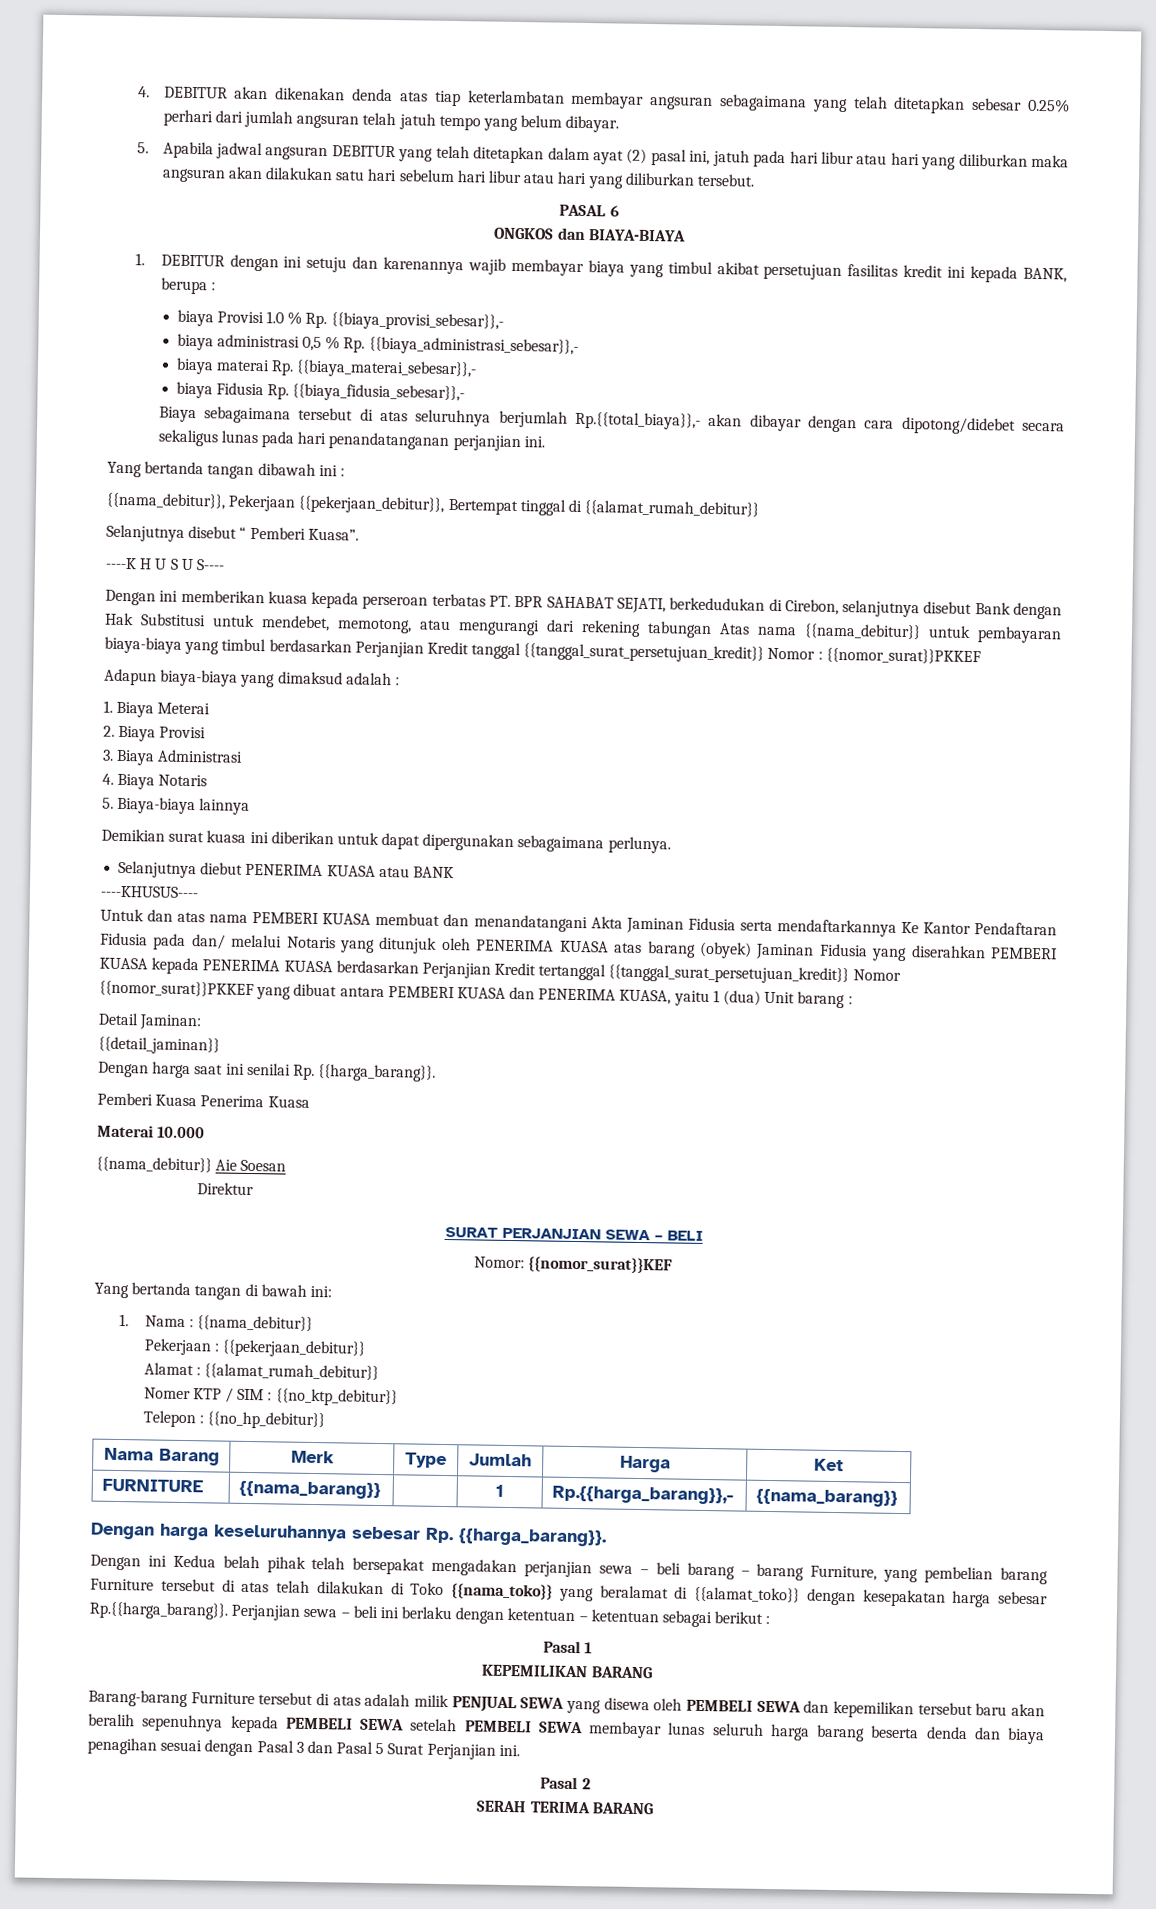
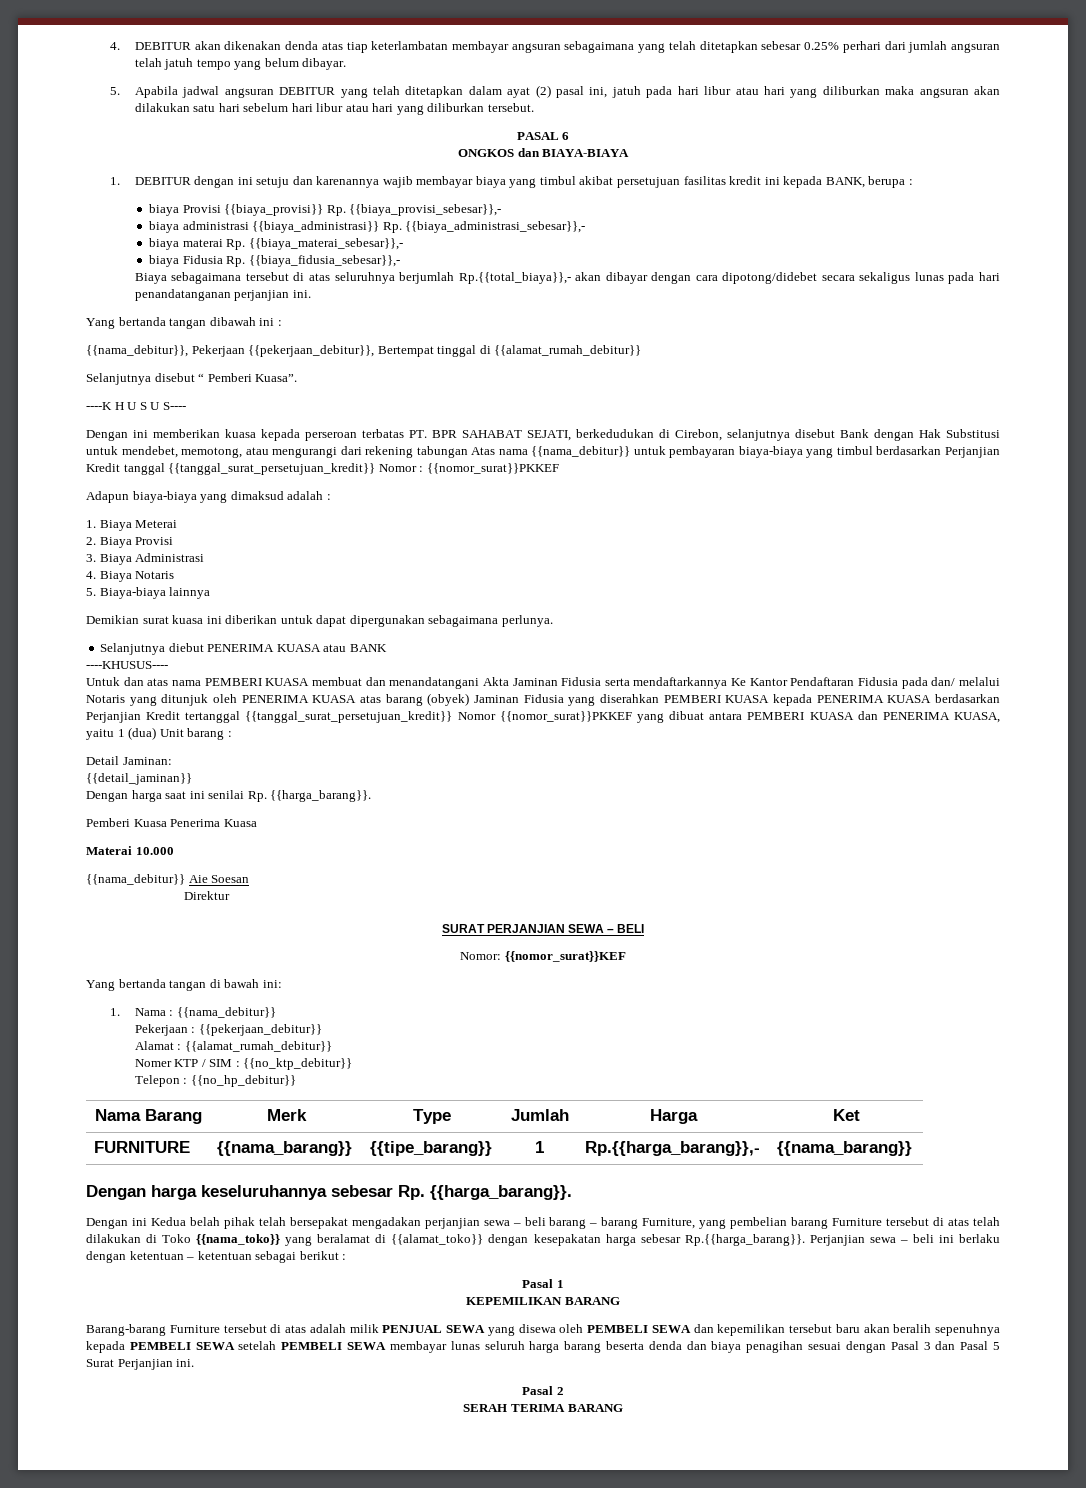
[266,311,303,325] 1.0 % -> [224,204,324,216] {{biaya_provisi}}
[302,336,341,352] 0,5 % -> [252,221,380,233] {{biaya_administrasi}}
(382, 1490) none -> [370,1141,493,1156] {{tipe_barang}}

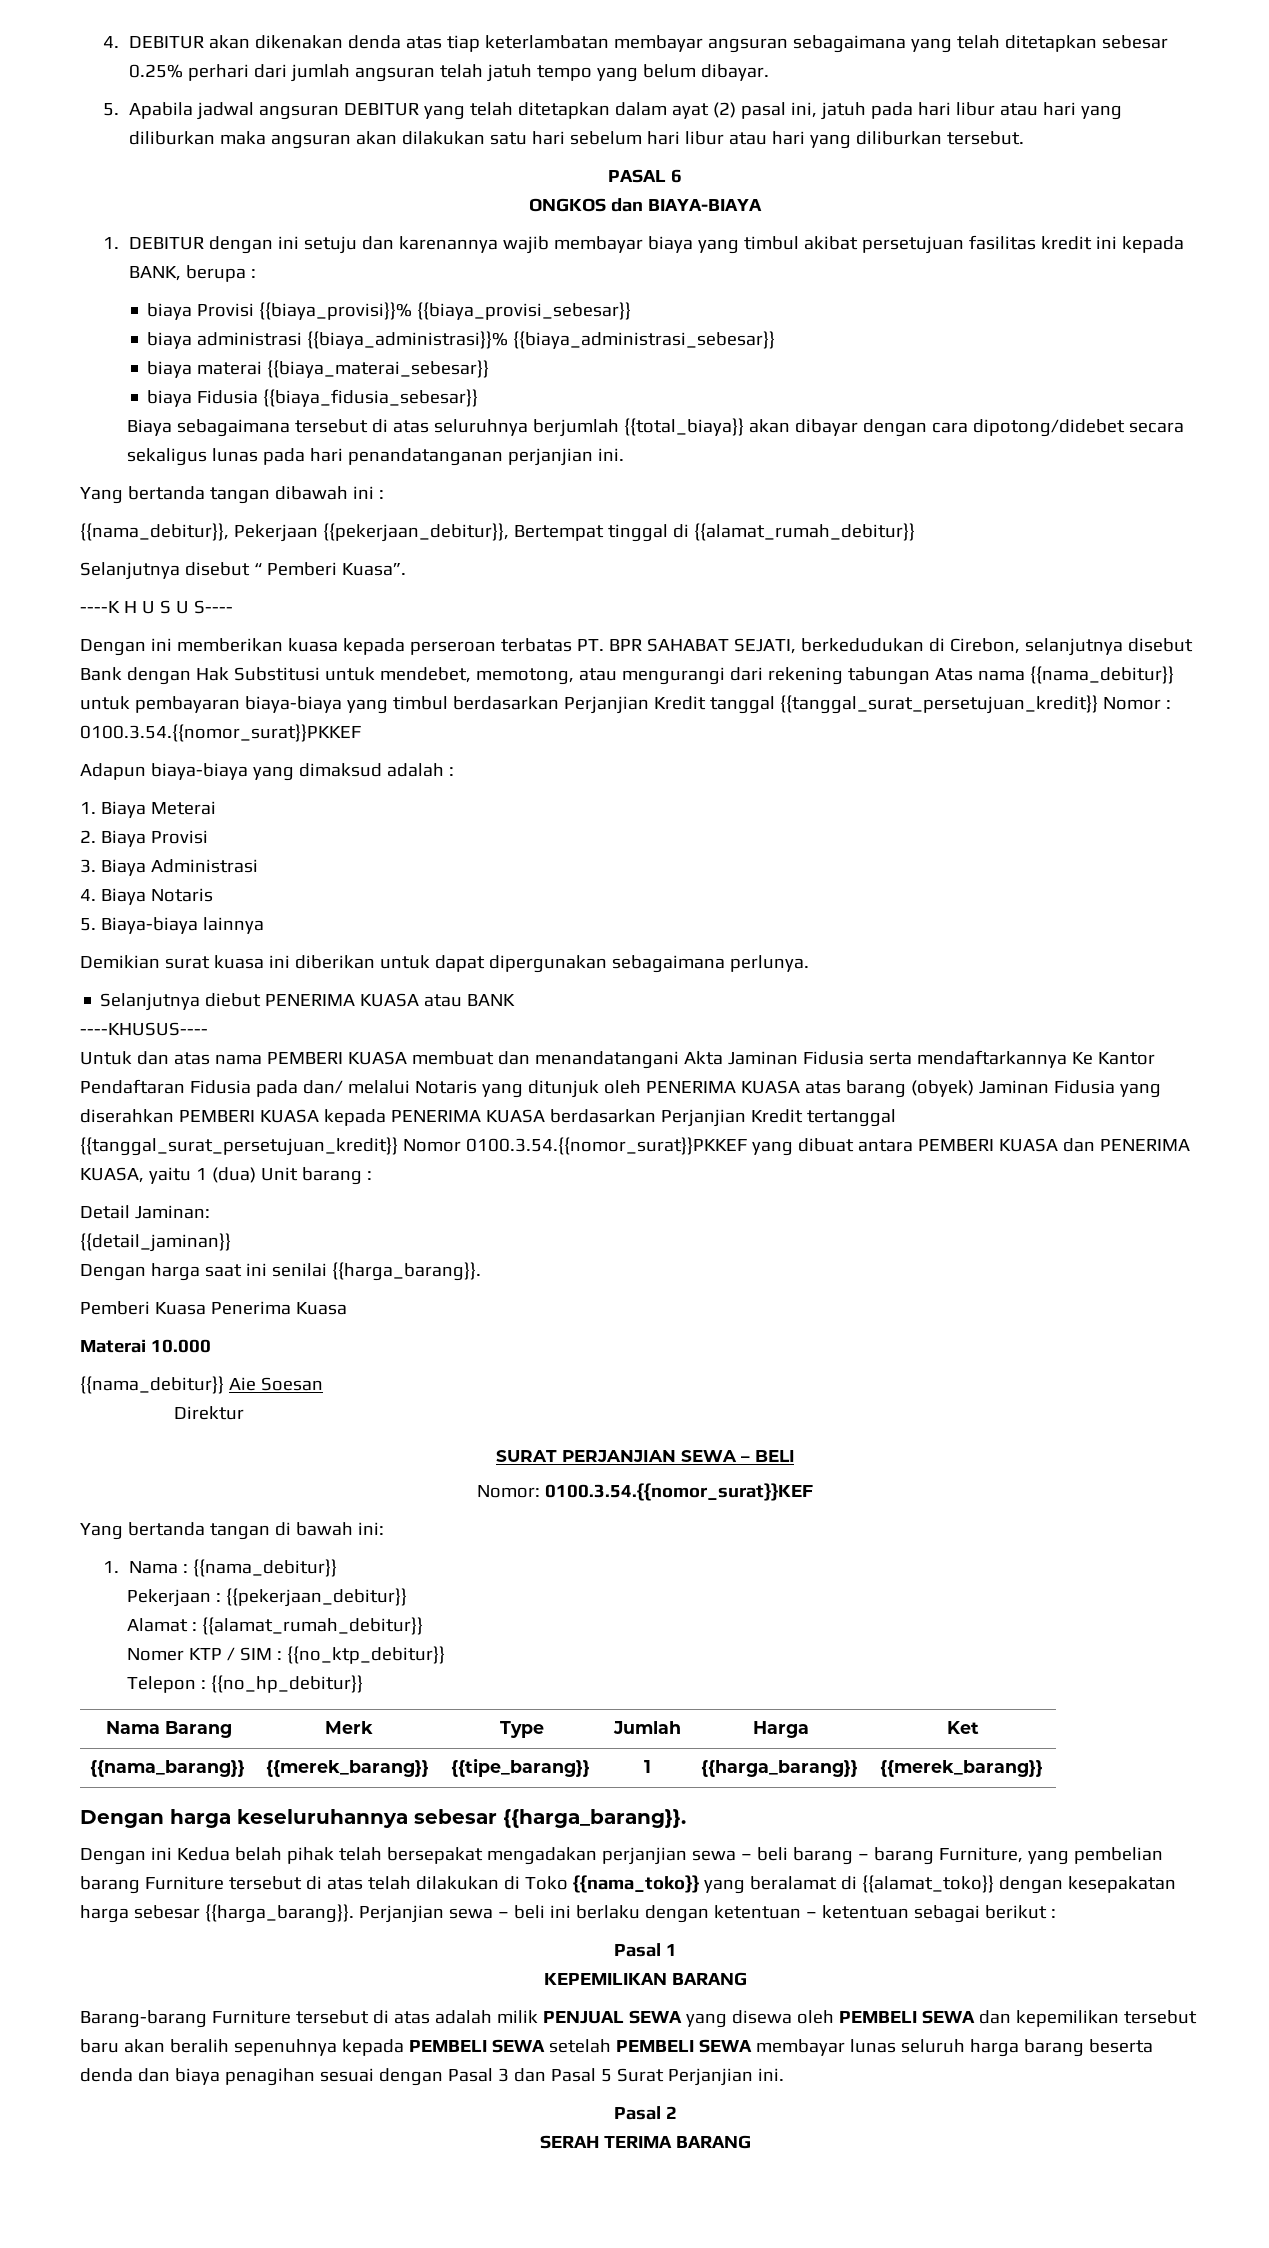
[224,204,502,216] {{biaya_provisi}} Rp. {{biaya_provisi_sebesar}},- -> [259,302,632,320] {{biaya_provisi}}% {{biaya_provisi_sebesar}}
[252,221,586,233] {{biaya_administrasi}} Rp. {{biaya_administrasi_sebesar}},- -> [307,331,776,349] {{biaya_administrasi}}% {{biaya_administrasi_sebesar}}
[226,238,403,250] Rp. {{biaya_materai_sebesar}},- -> [267,360,490,378] {{biaya_materai_sebesar}}
[226,255,400,267] Rp. {{biaya_fidusia_sebesar}},- -> [263,389,479,407] {{biaya_fidusia_sebesar}}
[458,272,571,284] Rp.{{total_biaya}},- -> [623,418,744,436] {{total_biaya}}
[426,463,559,474] {{nomor_surat}}PKKEF -> [80,724,361,742] 0100.3.54.{{nomor_surat}}PKKEF
[499,711,632,722] {{nomor_surat}}PKKEF -> [465,1137,747,1155] 0100.3.54.{{nomor_surat}}PKKEF
[247,791,267,802] Rp. -> (327, 1270) none
[504,951,626,962] {{nomor_surat}}KEF -> [544,1483,813,1501] 0100.3.54.{{nomor_surat}}KEF
[94,1141,191,1153] [217,1141,353,1156] FURNITURE | {{nama_barang}} -> [90,1760,246,1777] [266,1760,430,1777] {{nama_barang}} | {{merek_barang}}
[585,1141,761,1156] [777,1141,913,1156] Rp.{{harga_barang}},- | {{nama_barang}} -> [701,1760,859,1777] [880,1760,1044,1777] {{harga_barang}} | {{merek_barang}}
[398,1185,425,1200] Rp. -> (497, 1816) none
[684,1234,805,1246] Rp.{{harga_barang}}. -> [204,1904,354,1923] {{harga_barang}}.

